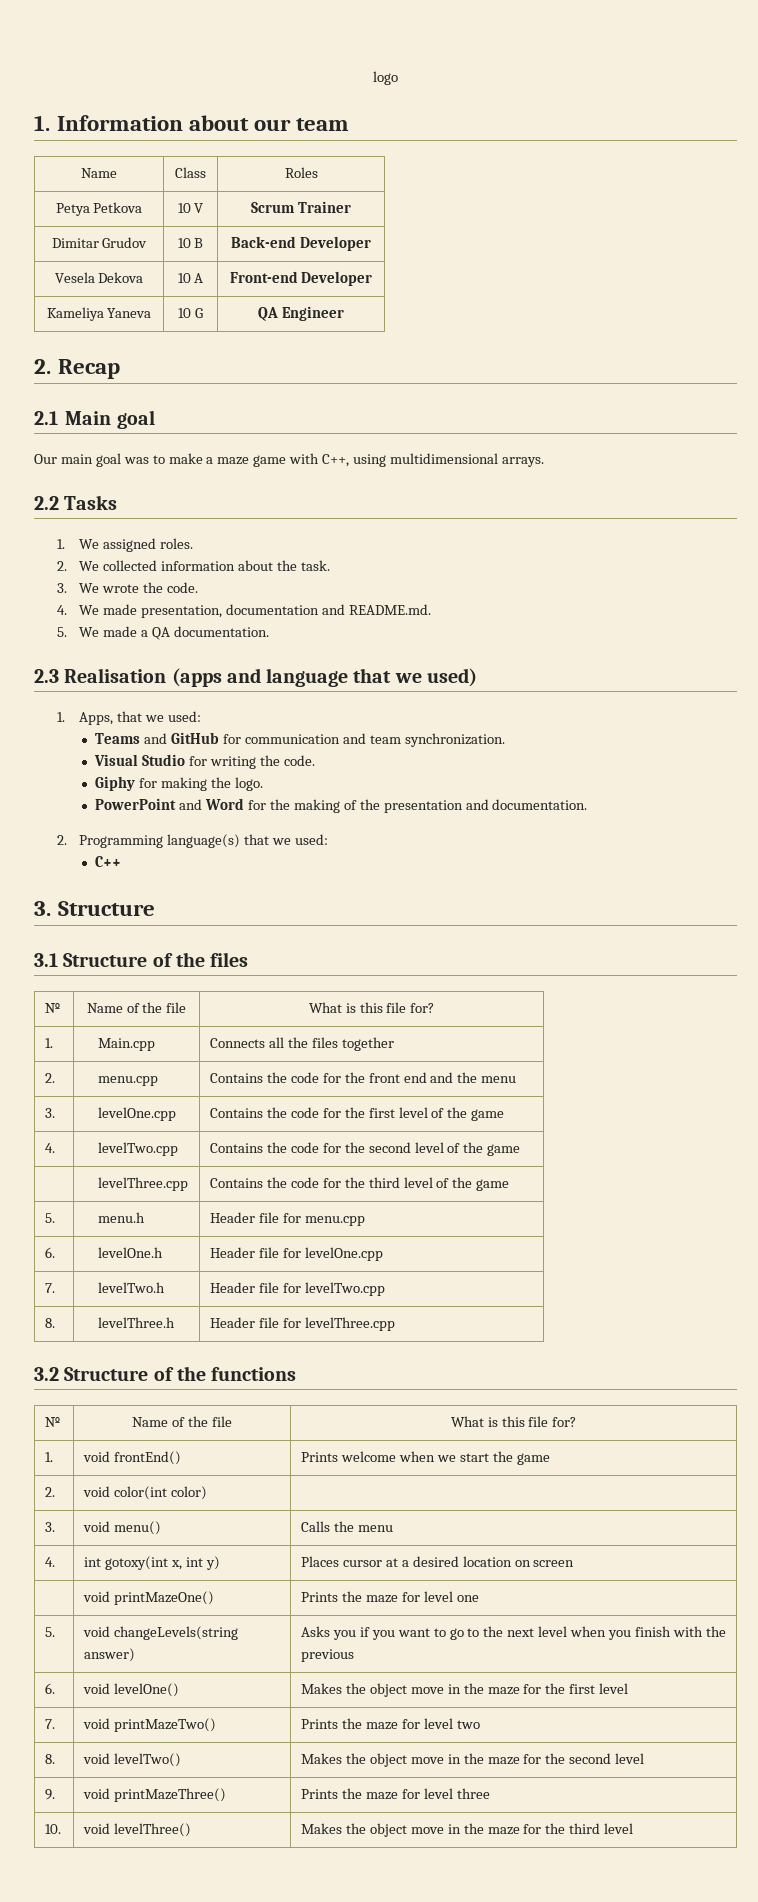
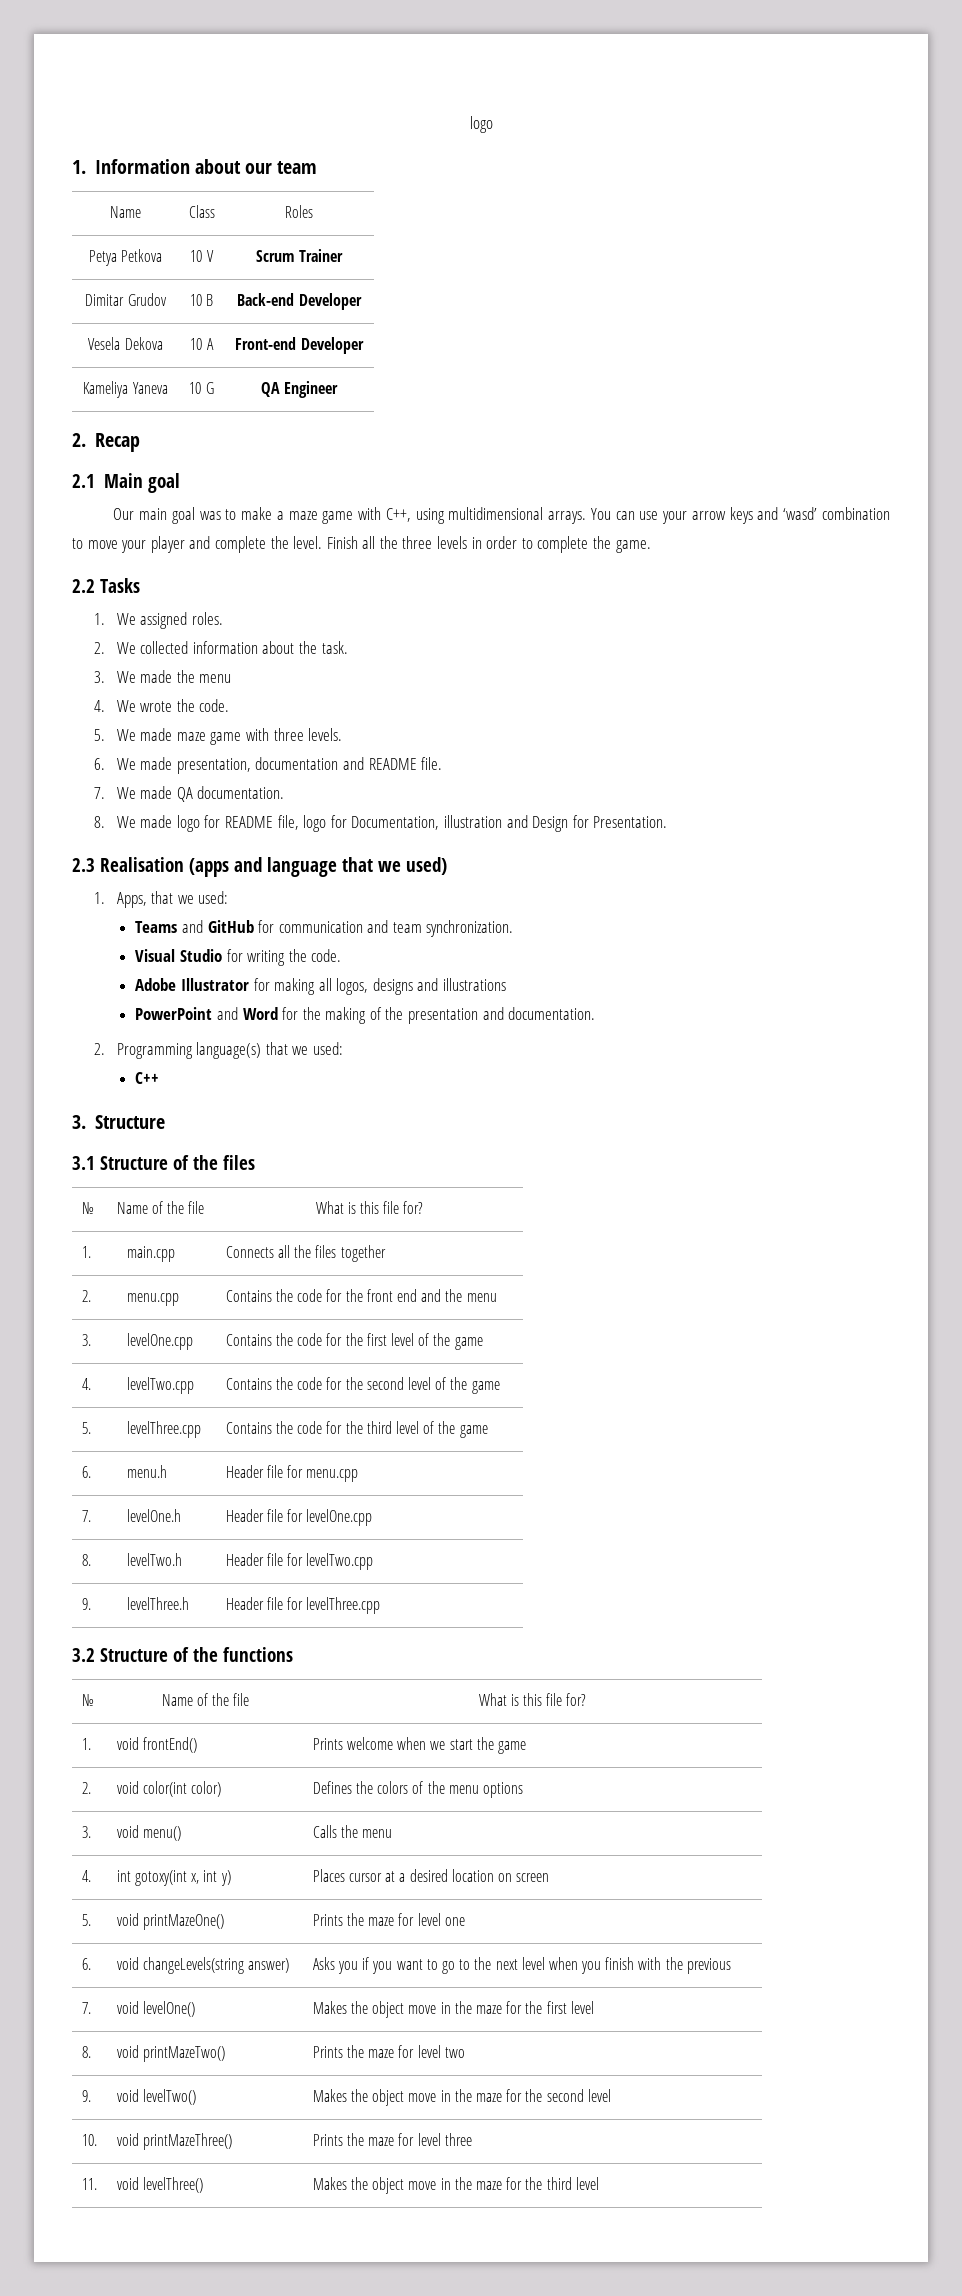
(544, 462) none -> [590,507,890,524] [72,536,651,553] You can use your arrow keys and ‘wasd’ combination to move your player and complete the level. Finish all the three levels in order to complete the game.
(100, 588) none -> [140,670,232,683] [94,700,136,712] made the menu // 4. We
[56,604,431,618] [56,626,270,640] 4. We made presentation, documentation and README.md. // 5. We made a QA documentation. -> [94,728,343,745] [94,757,443,774] [94,786,285,802] [94,815,668,832] 5. We made maze game with three levels. // 6. We made presentation, documentation and README file. // 7. We made QA documentation. // 8. We made logo for README file, logo for Documentation, illustration and Design for Presentation.
[95,776,263,791] Giphy for making the logo. -> [135,978,507,995] Adobe Illustrator for making all logos, designs and illustrations
[97,1038,155,1051] Main.cpp -> [127,1246,176,1262] main.cpp
(521, 1150) none -> [81,1422,91,1434] 5.
[45,1213,56,1223] 5. -> [81,1466,91,1478] 6.
[45,1247,56,1258] 6. -> [81,1510,91,1522] 7.
[45,1283,56,1293] 7. -> [81,1554,91,1566] 8.
[45,1318,56,1328] 8. -> [81,1598,91,1610] 9.
(207, 1493) none -> [312,1781,523,1798] Defines the colors of the menu options
(575, 1563) none -> [81,1914,91,1926] 5.
[45,1627,56,1637] 5. -> [81,1958,91,1970] 6.
[45,1683,56,1694] 6. -> [81,2002,91,2014] 7.
[45,1719,56,1729] 7. -> [81,2046,91,2058] 8.
[45,1754,56,1764] 8. -> [81,2090,91,2102] 9.
[45,1789,56,1800] 9. -> [81,2134,97,2146] 10.
[45,1824,62,1834] 10. -> [81,2178,97,2190] 11.

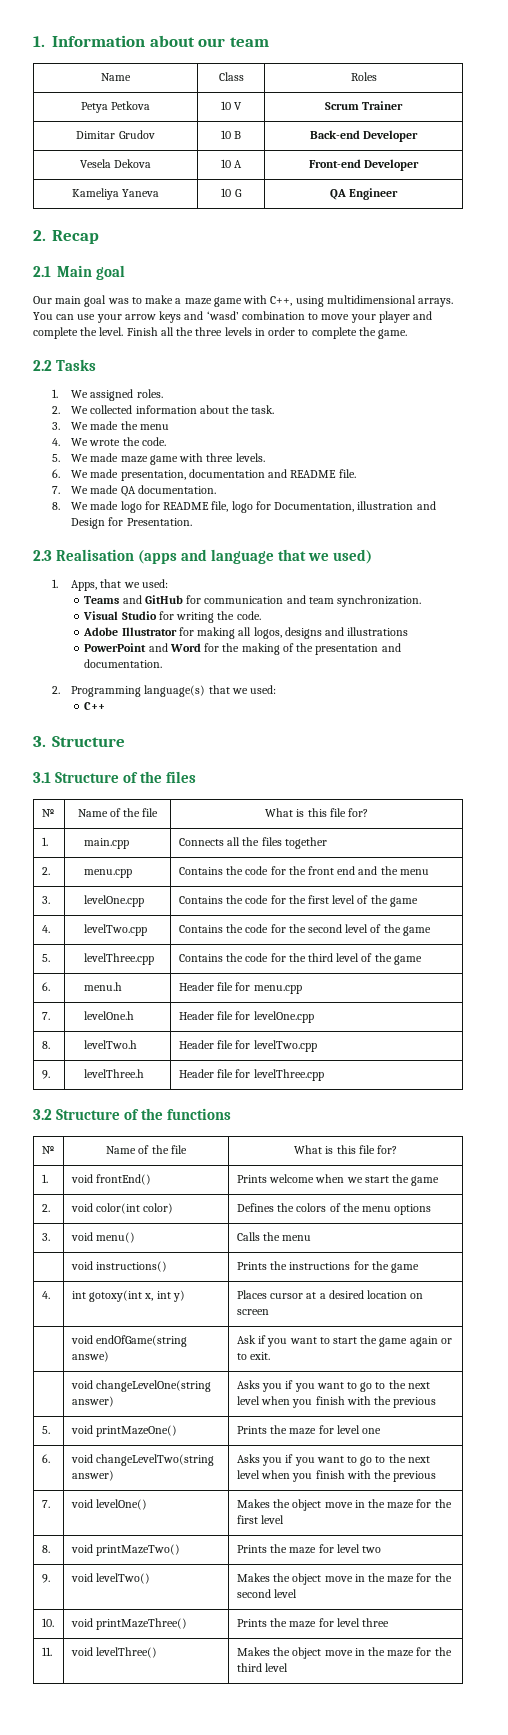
[469,116,493,133] logo // -> (33, 41) none
(393, 1833) none -> [70,1261,168,1272] [236,1261,419,1273] // | void instructions() | Prints the instructions for the game
(550, 1877) none -> [70,1335,188,1347] [71,1351,109,1362] [236,1335,452,1347] [236,1352,271,1360] [70,1380,212,1392] [71,1396,114,1407] [236,1380,430,1392] [236,1396,437,1408] // | void endOfGame(string answe) | Ask if you want to start the game again or to exit. // | void changeLevelOne(string answer) | Asks you if you want to go to the next level when you finish with the previous
[143,1957,245,1974] changeLevels(string -> [96,1454,215,1466] changeLevelTwo(string

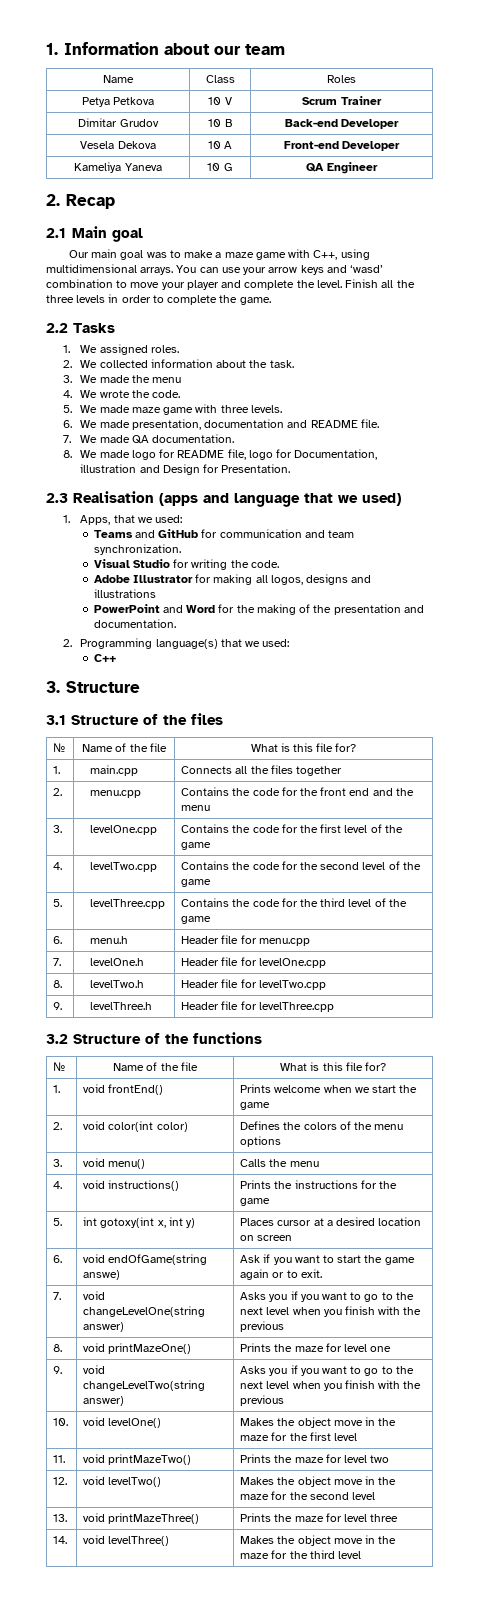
(312, 1238) none -> [53,1181,63,1189] 4.
[41,1291,50,1299] 4. -> [53,1218,63,1226] 5.
(269, 1312) none -> [53,1255,63,1263] 6.
(271, 1356) none -> [53,1292,62,1300] 7.
[41,1426,50,1434] 5. -> [53,1344,63,1352] 8.
[41,1454,50,1463] 6. -> [53,1366,63,1374] 9.
[41,1500,50,1508] 7. -> [53,1418,69,1426] 10.
[41,1545,50,1553] 8. -> [53,1455,66,1463] 11.
[41,1574,50,1583] 9. -> [53,1477,68,1485] 12.
[41,1618,54,1627] 10. -> [53,1514,68,1522] 13.
[41,1647,52,1656] 11. -> [53,1536,68,1544] 14.

